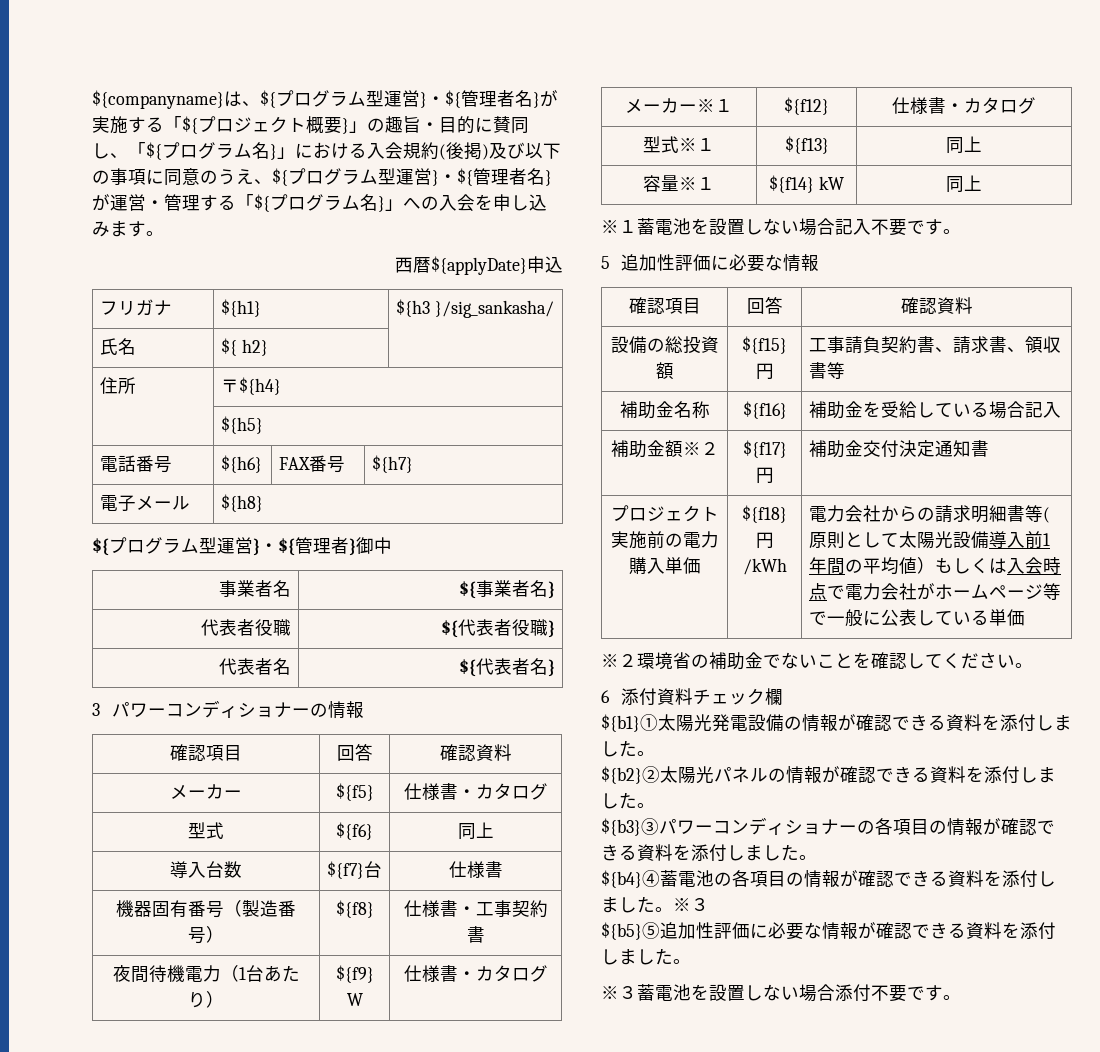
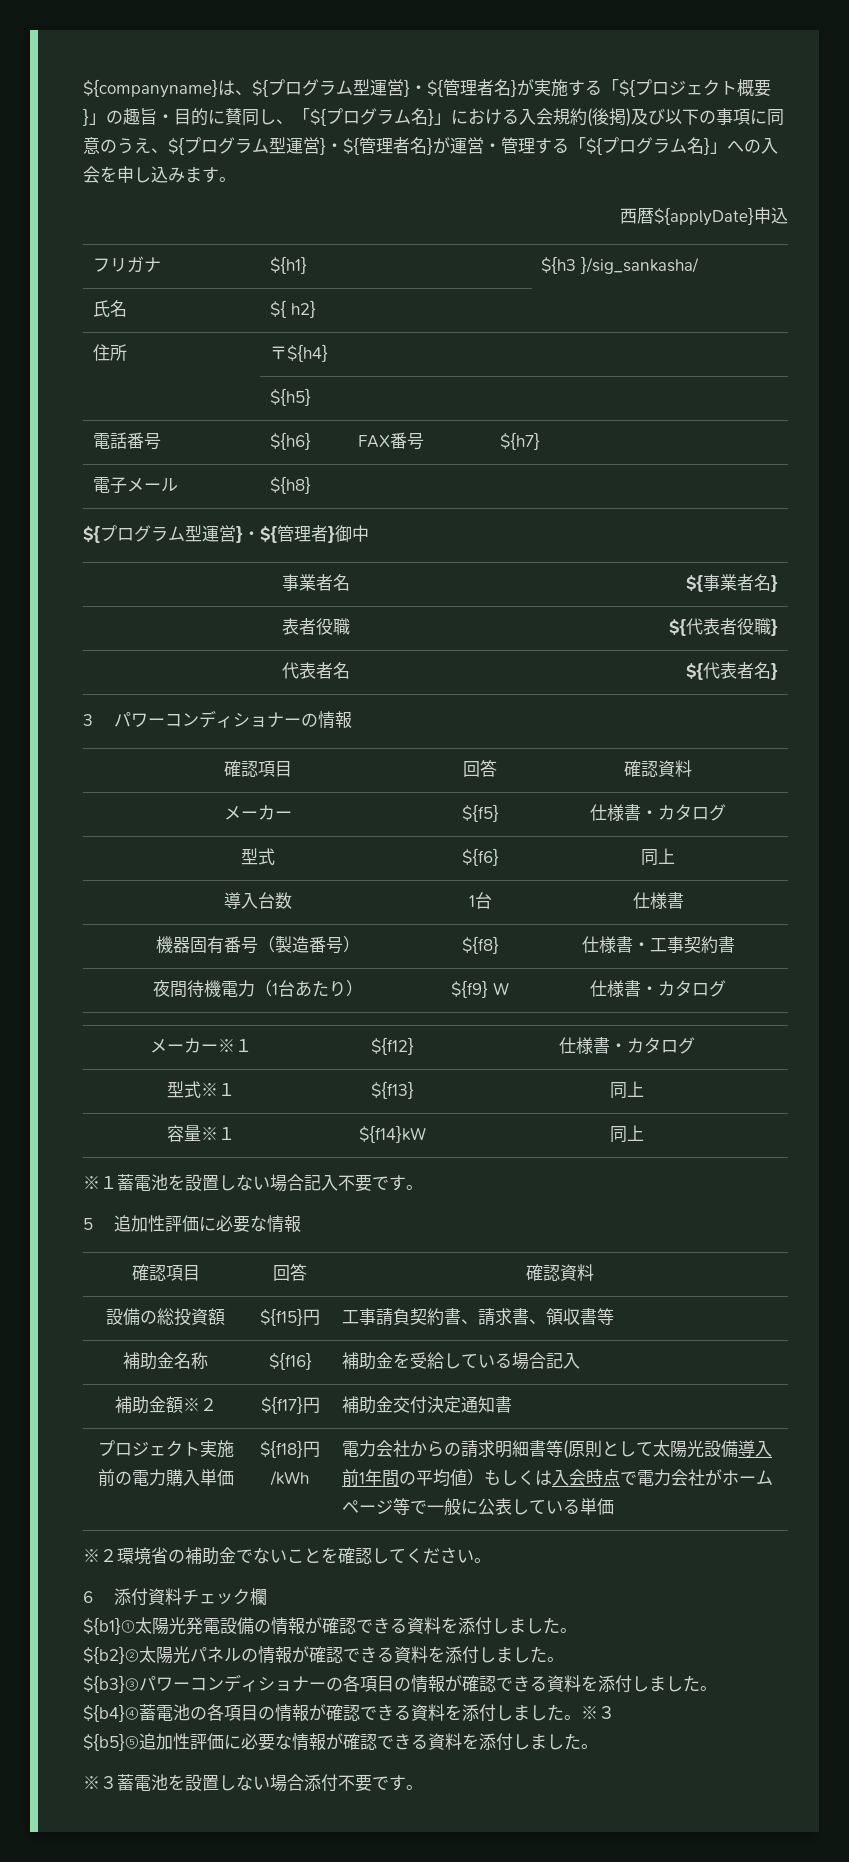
[201,619,220,636] 代 -> (778, 583) none
[327,861,364,879] ${f7} -> [468,895,475,907] 1
[769,175,844,193] ${f14} kW -> [358,1125,426,1143] ${f14}kW

